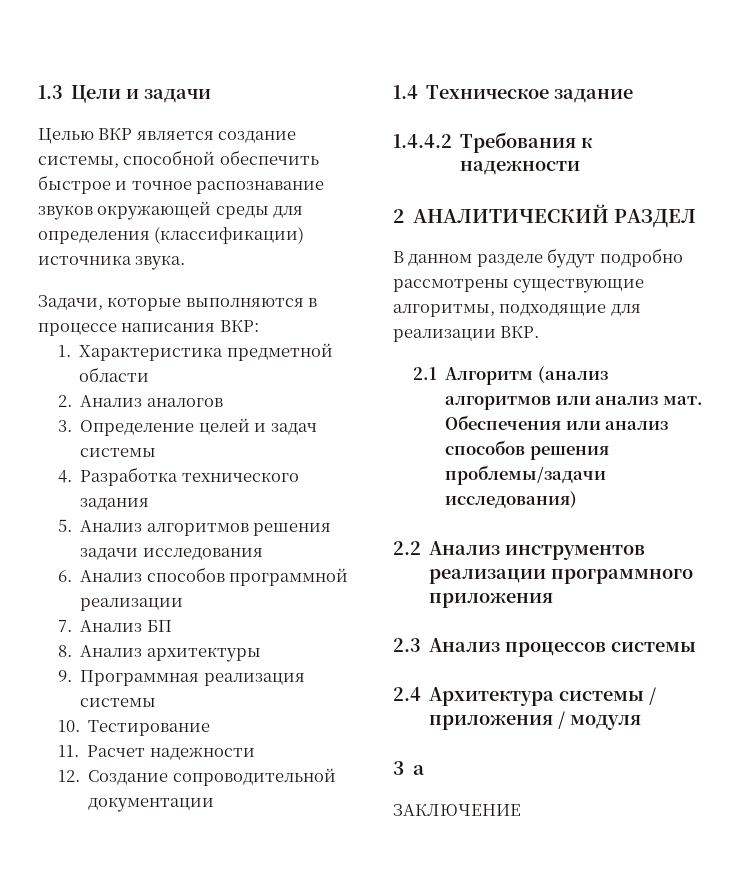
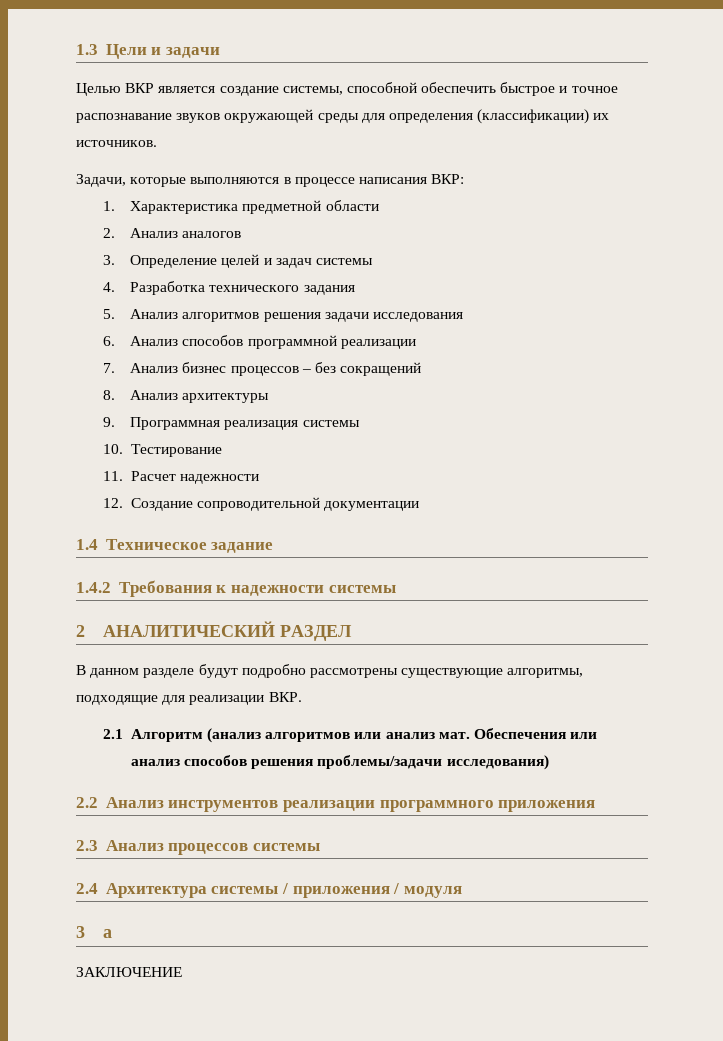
[38,255,186,270] источника звука. -> [593,113,610,120] [76,140,157,147] их источников.
[146,620,172,632] БП -> [182,362,422,376] бизнес процессов – без сокращений
[393,134,452,148] 1.4.4.2 -> [76,582,111,593] 1.4.2
(581, 168) none -> [328,585,396,593] системы

